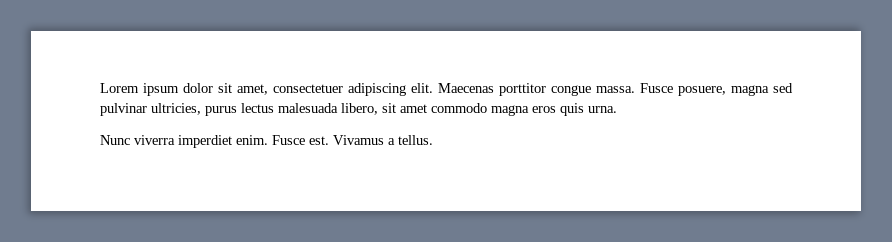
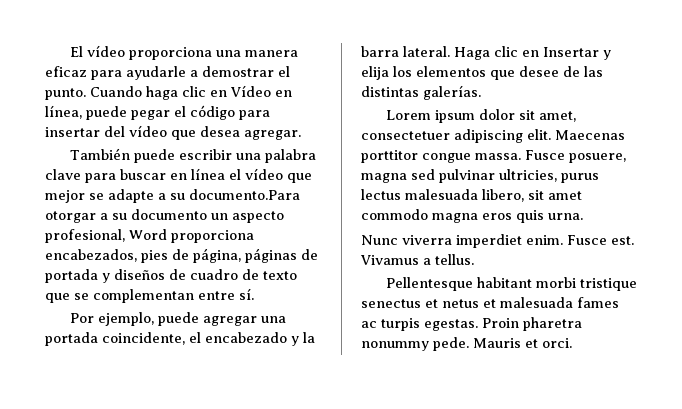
(100, 88) none -> [69,45,298,60] [45,66,290,80] [45,85,292,100] [45,105,270,120] [45,125,301,140] [69,148,316,163] [45,168,312,183] [45,189,300,203] [45,209,284,223] [45,229,254,243] [45,248,318,263] [45,269,297,283] [45,288,254,303] [69,312,286,326] [45,332,315,346] [361,46,611,60] [361,66,603,80] [361,85,481,100] El vídeo proporciona una manera eficaz para ayudarle a demostrar el punto. Cuando haga clic en Vídeo en línea, puede pegar el código para insertar del vídeo que desea agregar. // También puede escribir una palabra clave para buscar en línea el vídeo que mejor se adapte a su documento.Para otorgar a su documento un aspecto profesional, Word proporciona encabezados, pies de página, páginas de portada y diseños de cuadro de texto que se complementan entre sí. // Por ejemplo, puede agregar una portada coincidente, el encabezado y la barra lateral. Haga clic en Insertar y elija los elementos que desee de las distintas galerías. //
(433, 140) none -> [385,277,637,291] [361,297,619,308] [361,317,582,331] [361,337,572,351] // Pellentesque habitant morbi tristique senectus et netus et malesuada fames ac turpis egestas. Proin pharetra nonummy pede. Mauris et orci.

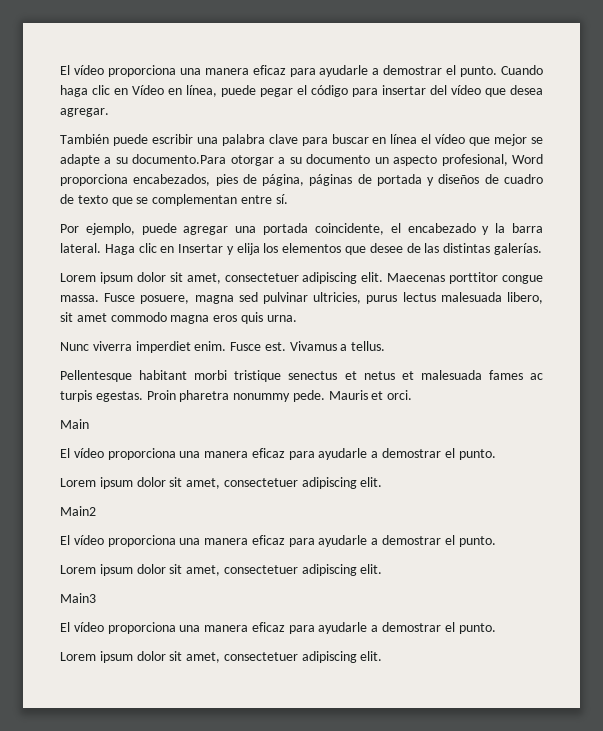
(572, 343) none -> [60,419,89,429] [60,448,496,460] [60,477,383,489] [60,506,96,516] [60,535,496,547] [60,564,383,576] [60,593,96,603] [60,622,496,634] [60,651,383,663] // Main // El vídeo proporciona una manera eficaz para ayudarle a demostrar el punto. // Lorem ipsum dolor sit amet, consectetuer adipiscing elit. // Main2 // El vídeo proporciona una manera eficaz para ayudarle a demostrar el punto. // Lorem ipsum dolor sit amet, consectetuer adipiscing elit. // Main3 // El vídeo proporciona una manera eficaz para ayudarle a demostrar el punto. // Lorem ipsum dolor sit amet, consectetuer adipiscing elit.

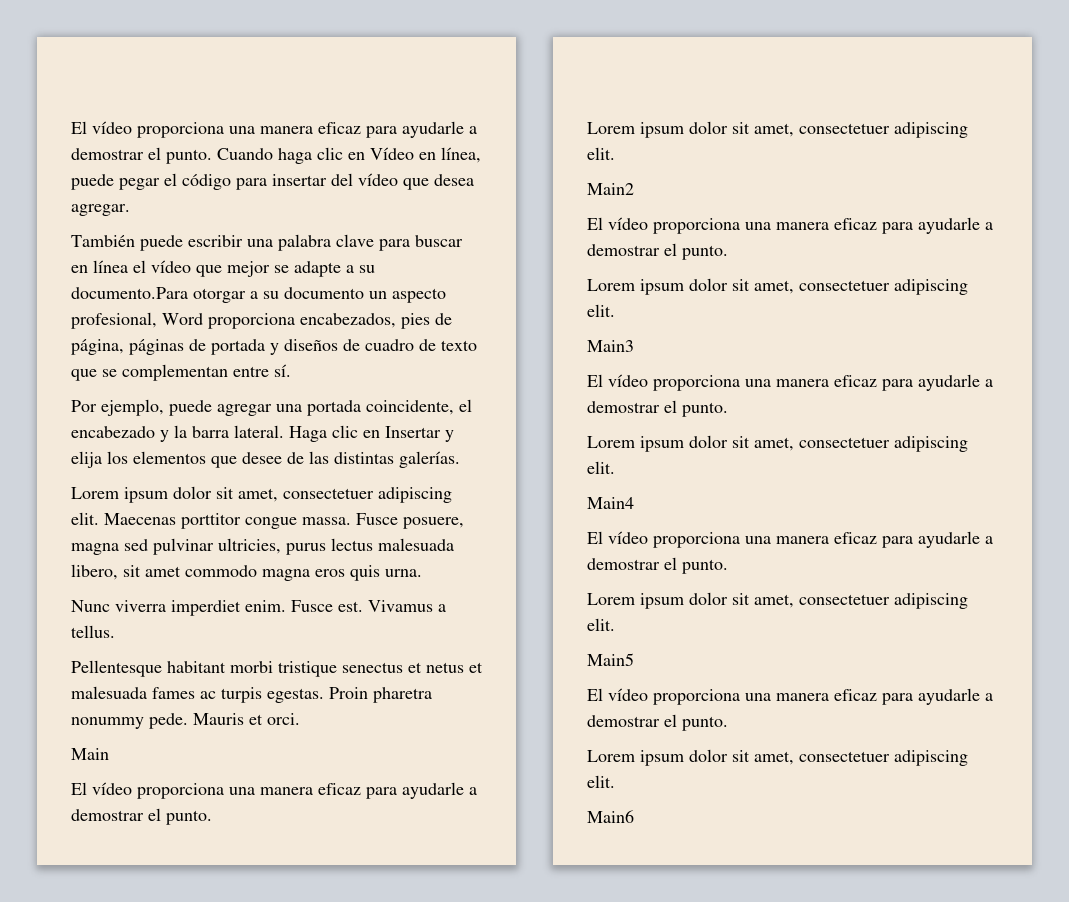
(383, 656) none -> [587,497,634,509] [587,531,993,548] [587,557,728,574] [587,592,968,609] [587,618,615,631] [587,653,634,666] [587,688,993,705] [587,714,728,731] [587,749,968,766] [587,775,615,788] [587,810,634,823] // Main4 // El vídeo proporciona una manera eficaz para ayudarle a demostrar el punto. // Lorem ipsum dolor sit amet, consectetuer adipiscing elit. // Main5 // El vídeo proporciona una manera eficaz para ayudarle a demostrar el punto. // Lorem ipsum dolor sit amet, consectetuer adipiscing elit. // Main6

